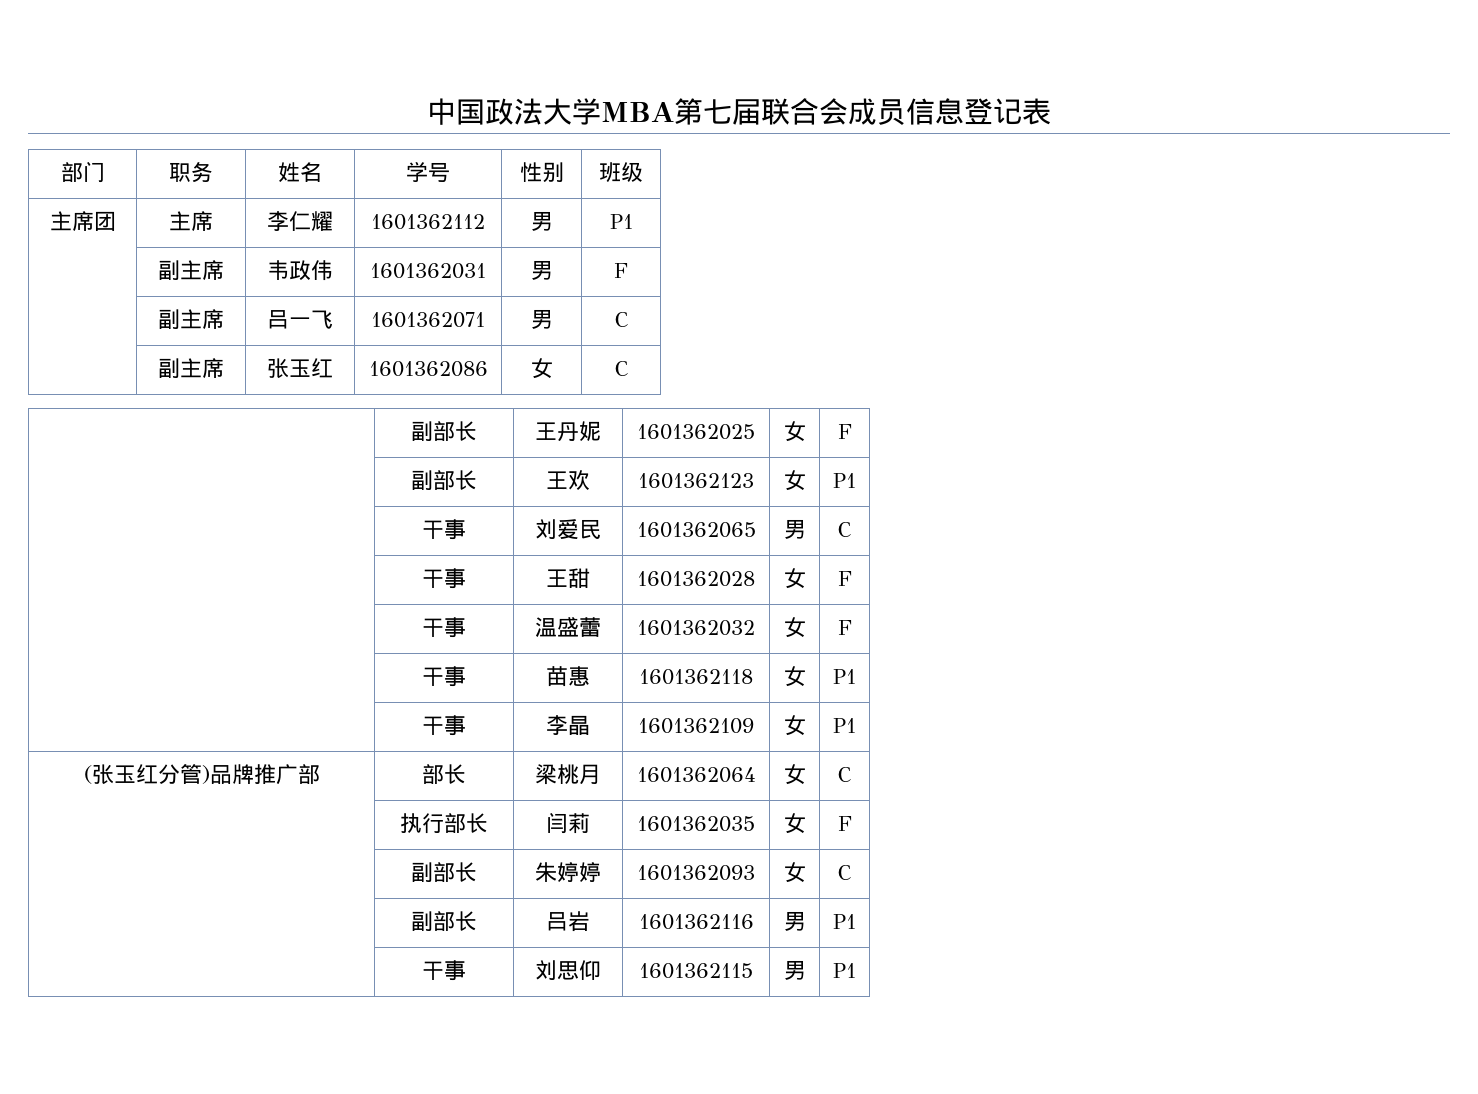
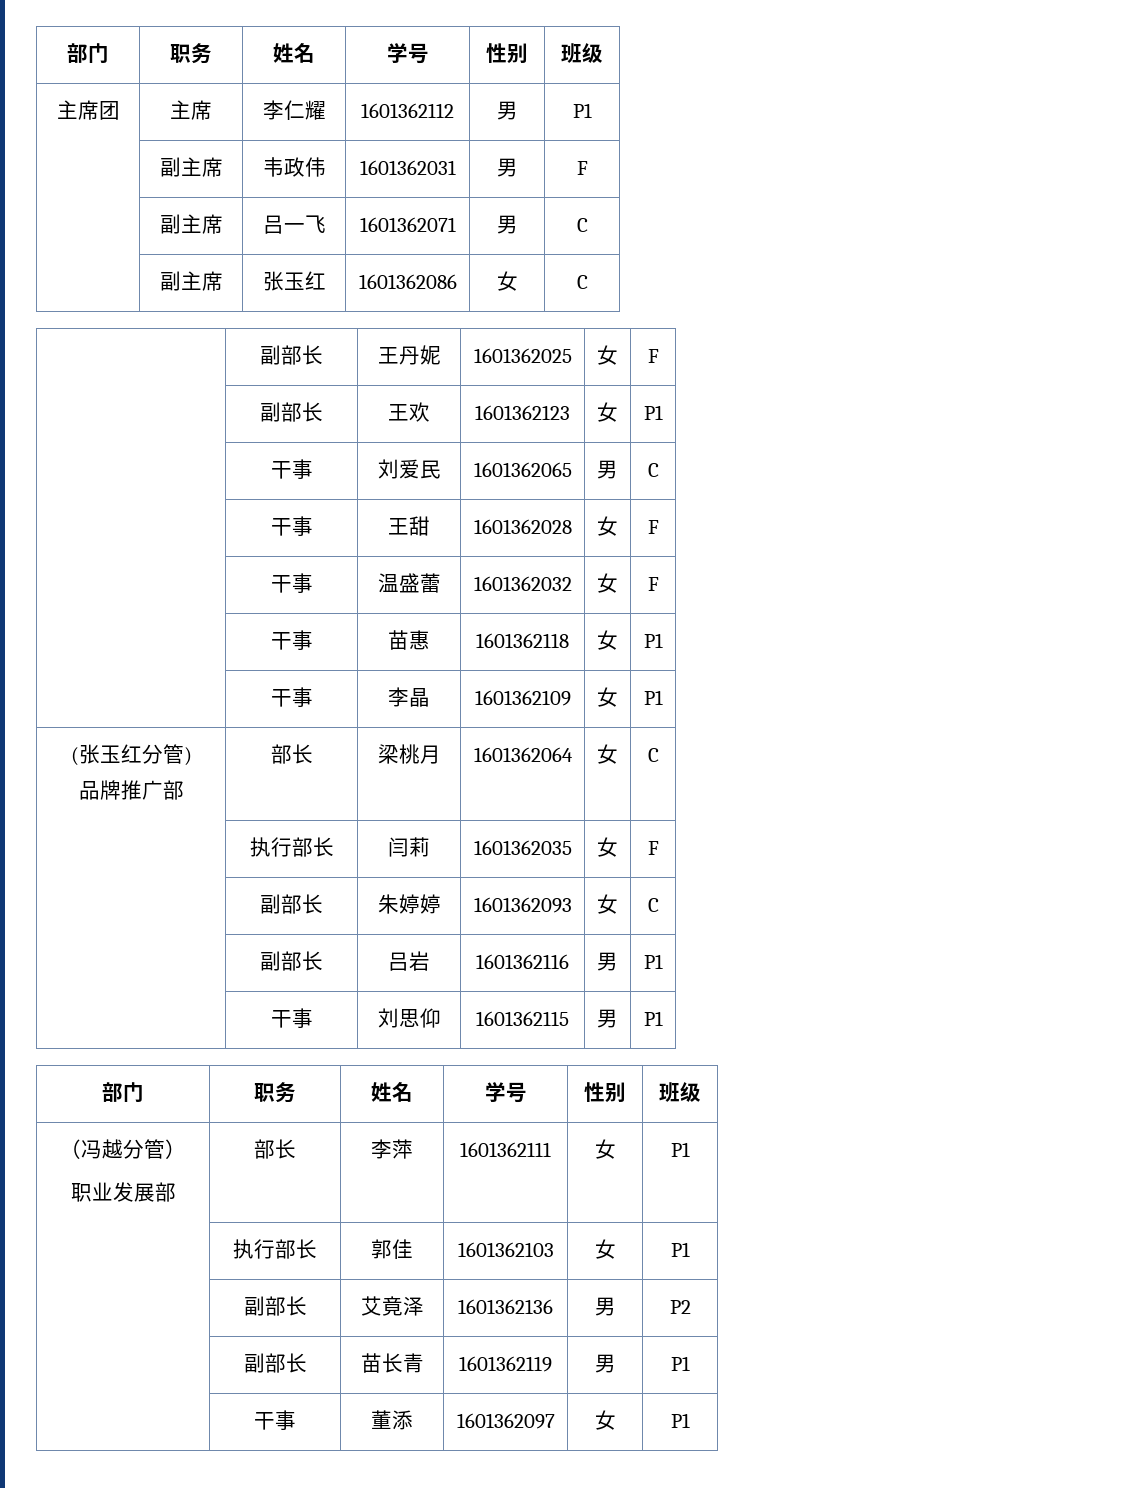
[427,98,1051,125] 中国政法大学MBA第七届联合会成员信息登记表 // -> (67, 53) none
(210, 774) none -> (192, 756) //
(856, 970) none -> [102,1082,144,1102] [254,1082,296,1103] [371,1082,413,1102] [484,1082,527,1103] [584,1082,626,1103] [659,1082,701,1102] [60,1139,186,1159] [70,1182,176,1202] [254,1139,296,1159] [371,1139,413,1159] [460,1142,551,1157] [594,1139,616,1159] [670,1142,690,1157] [233,1239,317,1259] [371,1239,413,1259] [457,1242,554,1257] [594,1239,616,1259] [670,1242,690,1257] [243,1296,307,1316] [360,1296,424,1316] [458,1299,553,1314] [594,1297,616,1316] [669,1300,691,1314] [243,1353,307,1373] [360,1353,424,1373] [459,1356,552,1372] [594,1354,616,1373] [670,1356,690,1371] [254,1410,296,1430] [371,1410,413,1430] [456,1413,555,1429] [594,1410,616,1430] [670,1413,690,1428] // 部门 | 职务 | 姓名 | 学号 | 性别 | 班级 // （冯越分管） // 职业发展部 | 部长 | 李萍 | 1601362111 | 女 | P1 // | 执行部长 | 郭佳 | 1601362103 | 女 | P1 // | 副部长 | 艾竟泽 | 1601362136 | 男 | P2 // | 副部长 | 苗长青 | 1601362119 | 男 | P1 // | 干事 | 董添 | 1601362097 | 女 | P1

